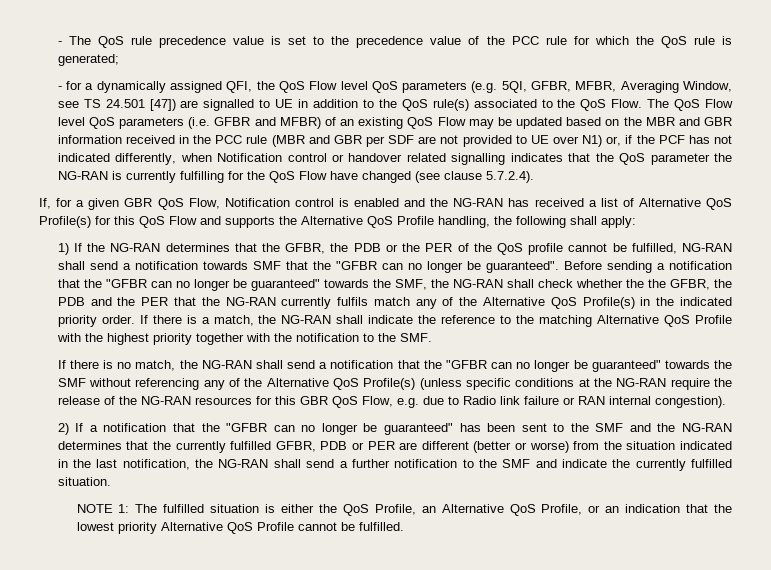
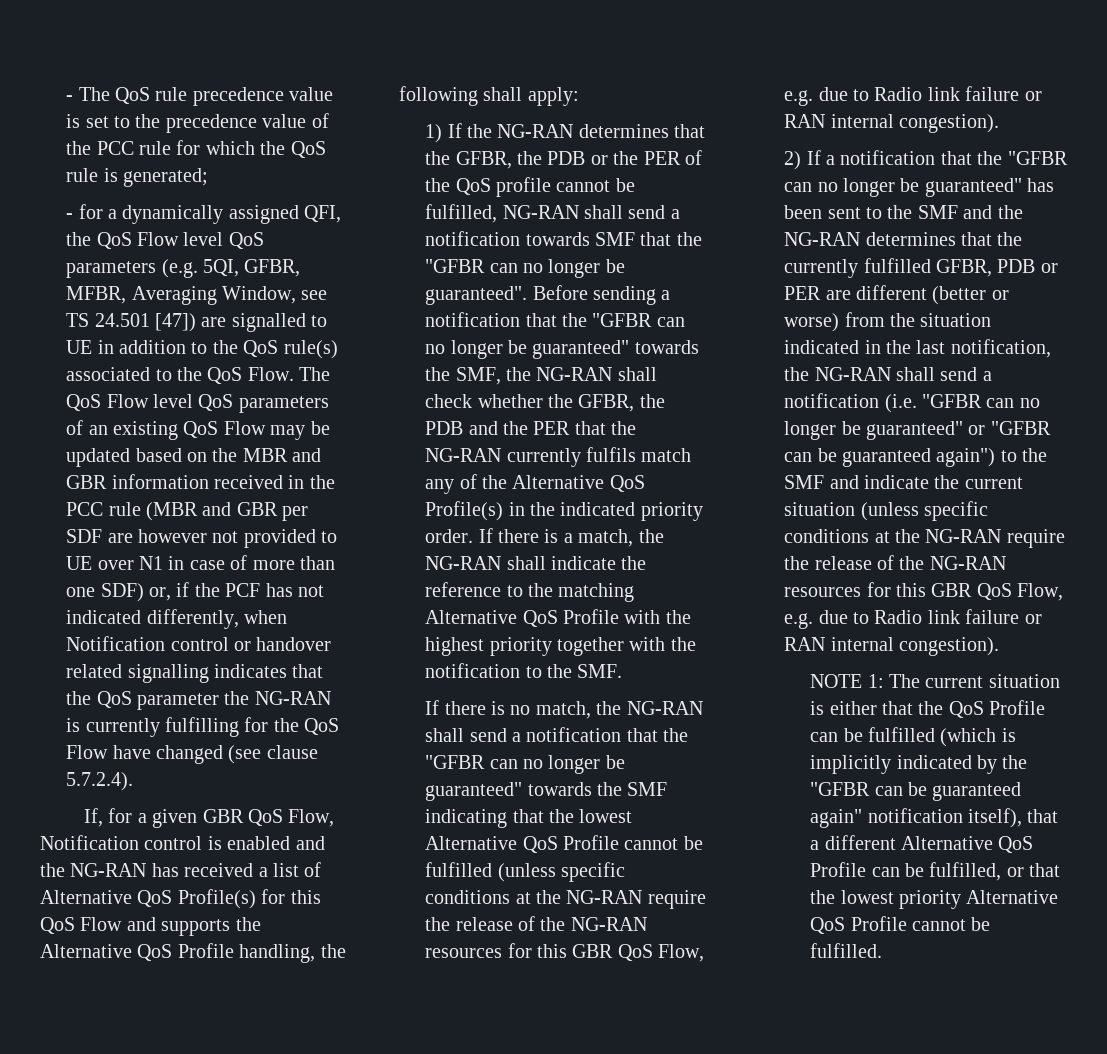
[188,117,321,129] (i.e. GFBR and MFBR) -> (329, 404) none
(437, 140) none -> [137,529,207,543] however
[582,135,603,147] N1) -> [138,555,335,570] [66,583,144,602] N1 in case of more than one SDF)
[647,279,666,288] the -> (573, 401) none
[89,378,416,390] without referencing any of the Alternative QoS Profile(s) -> [425,809,633,828] [425,835,703,853] [425,862,493,877] indicating that the lowest Alternative QoS Profile cannot be fulfilled
[351,459,458,468] further notification -> [784,393,1040,413] [784,421,1051,440] [784,448,996,467] notification (i.e. "GFBR can no longer be guaranteed" or "GFBR can be guaranteed again")
[635,459,732,471] [57,477,111,486] currently fulfilled situation. -> [964,477,1023,489] [784,501,988,521] [784,529,1065,548] [784,555,1006,570] [784,582,1064,601] [784,609,1042,629] [784,637,999,656] current situation (unless specific conditions at the NG-RAN require the release of the NG-RAN resources for this GBR QoS Flow, e.g. due to Radio link failure or RAN internal congestion).
[163,504,205,513] fulfilled -> [925,676,984,688] current
[318,504,681,516] the QoS Profile, an Alternative QoS Profile, or an indication -> [882,700,1046,718] [810,727,1016,747] [810,755,1028,774] [810,782,1022,801] [810,808,1059,828] [810,835,1034,853] [810,862,1024,881] that the QoS Profile can be fulfilled (which is implicitly indicated by the "GFBR can be guaranteed again" notification itself), that a different Alternative QoS Profile can be fulfilled, or

